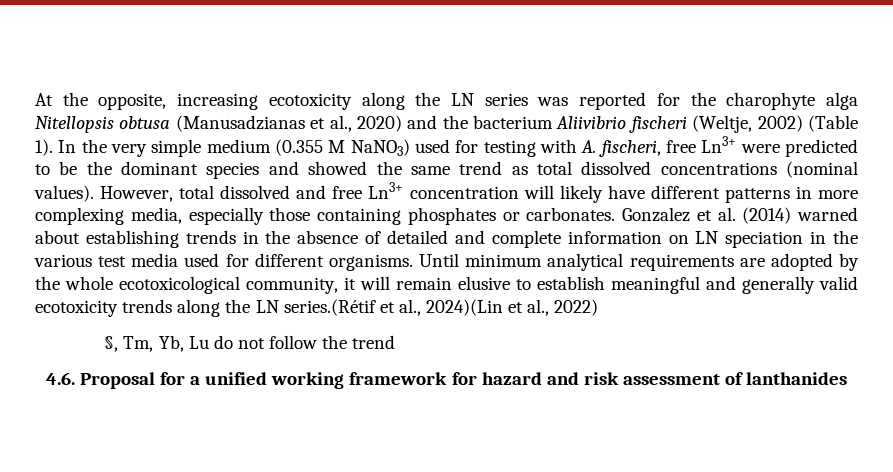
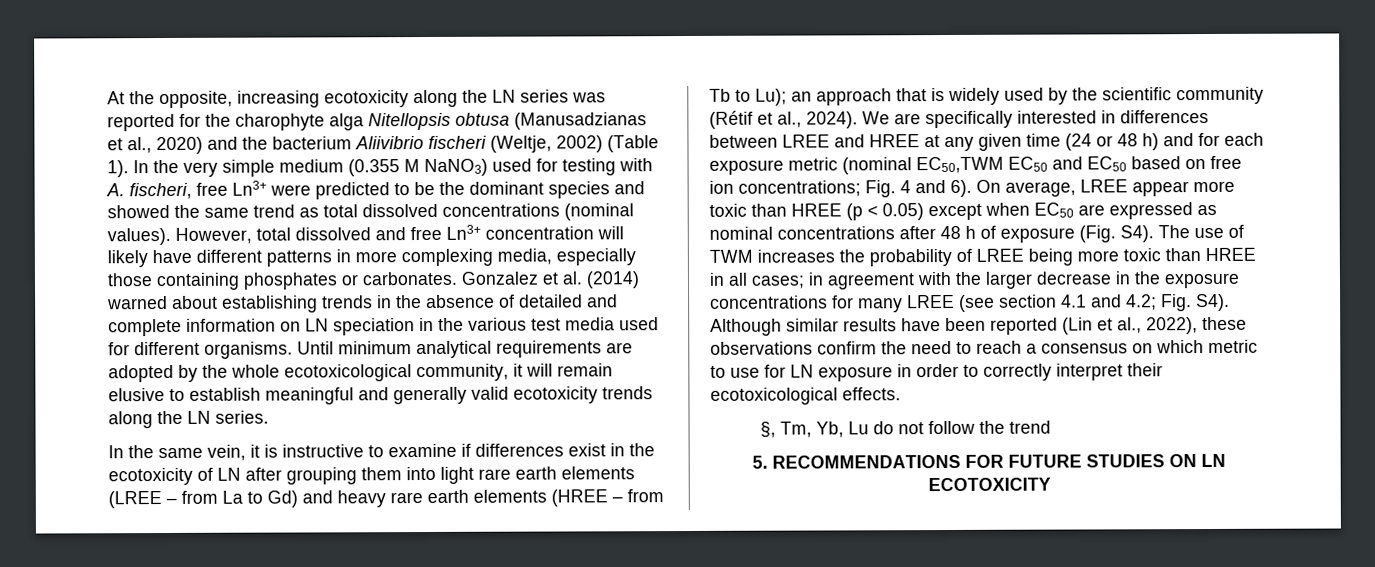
[283,299,599,316] series.(Rétif et al., 2024)(Lin et al., 2022) -> [215,410,269,424] [108,443,655,461] [108,466,635,486] [108,489,664,509] [709,86,1264,106] [709,109,1209,129] [709,132,1264,152] [709,155,1242,175] [709,179,1235,198] [709,202,1217,221] [709,224,1244,243] [709,247,1256,267] [709,271,1240,290] [710,293,1230,313] [710,316,1247,336] [710,339,1258,355] [710,363,1163,382] [710,387,901,405] series. // In the same vein, it is instructive to examine if differences exist in the ecotoxicity of LN after grouping them into light rare earth elements (LREE – from La to Gd) and heavy rare earth elements (HREE – from Tb to Lu); an approach that is widely used by the scientific community (Rétif et al., 2024). We are specifically interested in differences between LREE and HREE at any given time (24 or 48 h) and for each exposure metric (nominal EC50,TWM EC50 and EC50 based on free ion concentrations; Fig. 4 and 6). On average, LREE appear more toxic than HREE (p < 0.05) except when EC50 are expressed as nominal concentrations after 48 h of exposure (Fig. S4). The use of TWM increases the probability of LREE being more toxic than HREE in all cases; in agreement with the larger decrease in the exposure concentrations for many LREE (see section 4.1 and 4.2; Fig. S4). Although similar results have been reported (Lin et al., 2022), these observations confirm the need to reach a consensus on which metric to use for LN exposure in order to correctly interpret their ecotoxicological effects.
[45,372,848,389] 4.6. Proposal for a unified working framework for hazard and risk assessment of lanthanides -> [752,453,1226,469] [927,477,1051,492] 5. RECOMMENDATIONS FOR FUTURE STUDIES ON LN ECOTOXICITY

